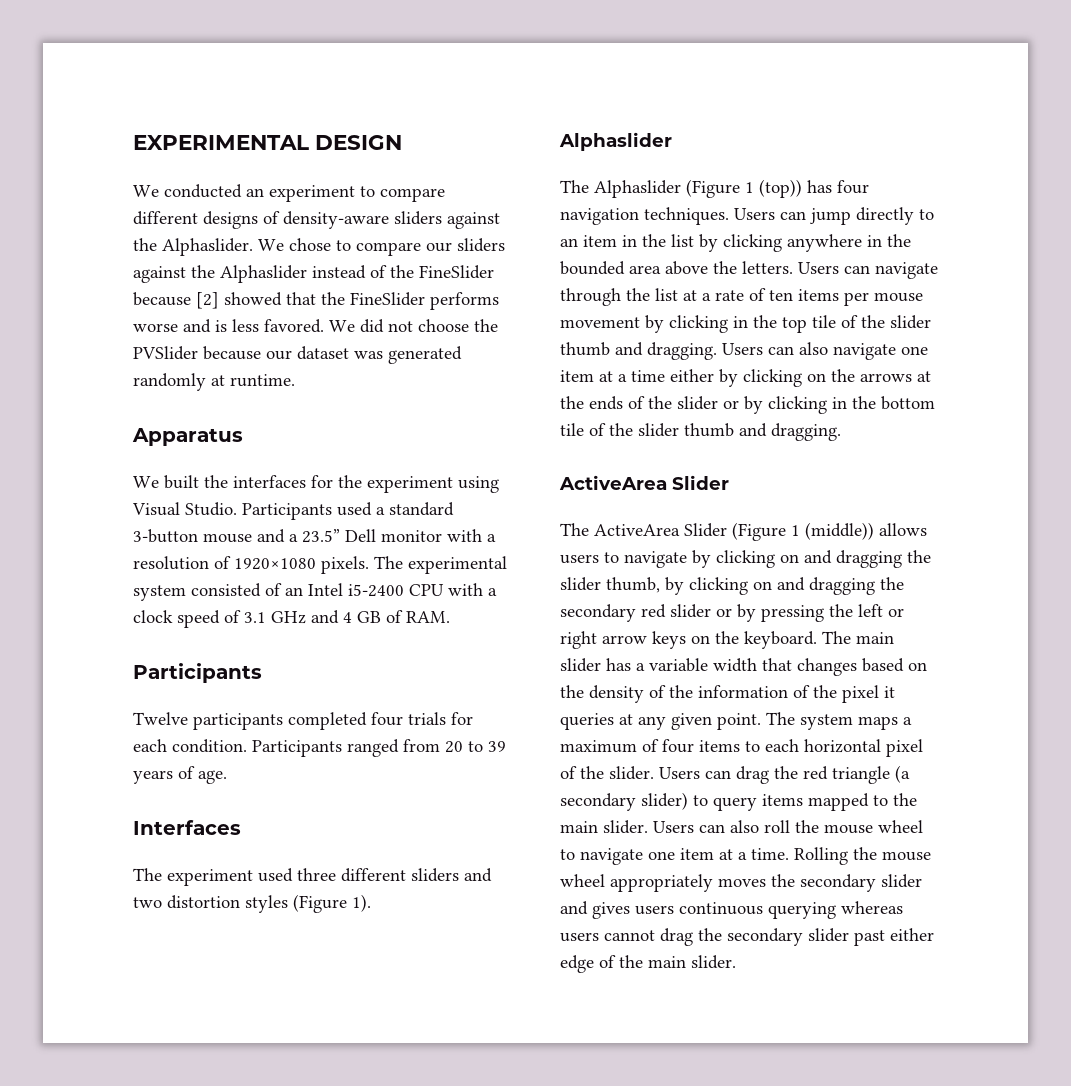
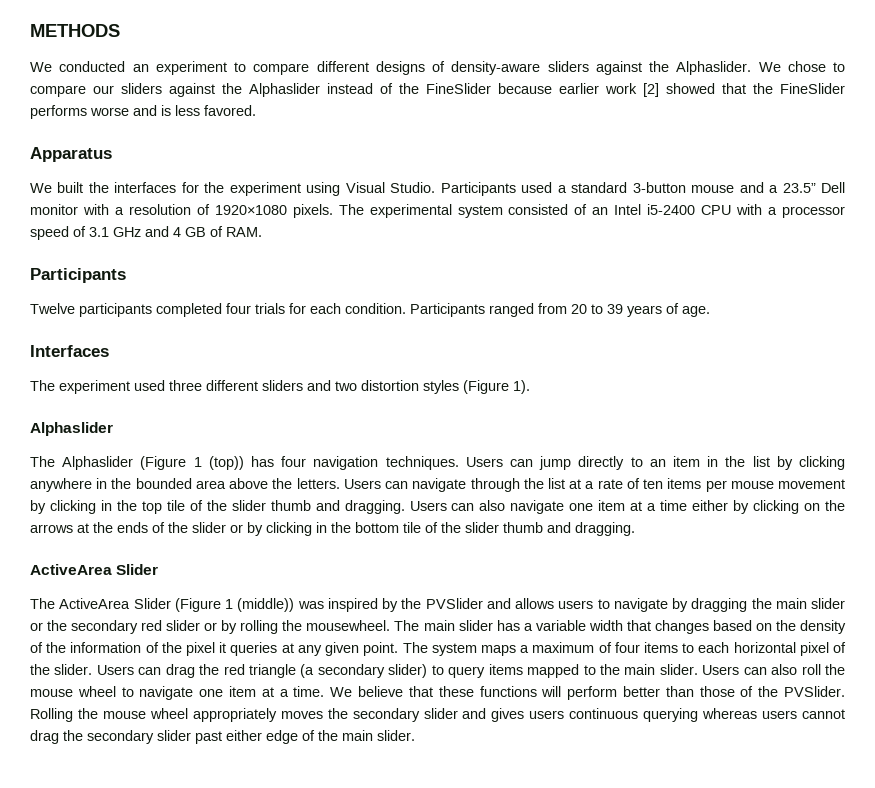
[133,135,402,150] EXPERIMENTAL DESIGN -> [30,24,120,37] METHODS
(191, 299) none -> [559,83,637,94] earlier work
[329,319,498,333] [133,346,462,364] [133,373,295,391] We did not choose the PVSlider because our dataset was generated randomly at runtime. -> (256, 110) none
[133,610,173,623] clock -> [782,206,846,218] processor
(874, 531) none -> [297,598,511,612] was inspired by the PVSlider and
[716,550,931,568] [560,577,875,595] clicking on and dragging the slider thumb, by clicking on and dragging -> [691,598,845,612] [30,622,43,631] dragging the main slider or
[761,604,904,622] [560,631,817,649] pressing the left or right arrow keys on the keyboard. -> [240,620,391,634] rolling the mousewheel.
(789, 854) none -> [330,686,846,700] We believe that these functions will perform better than those of the PVSlider.

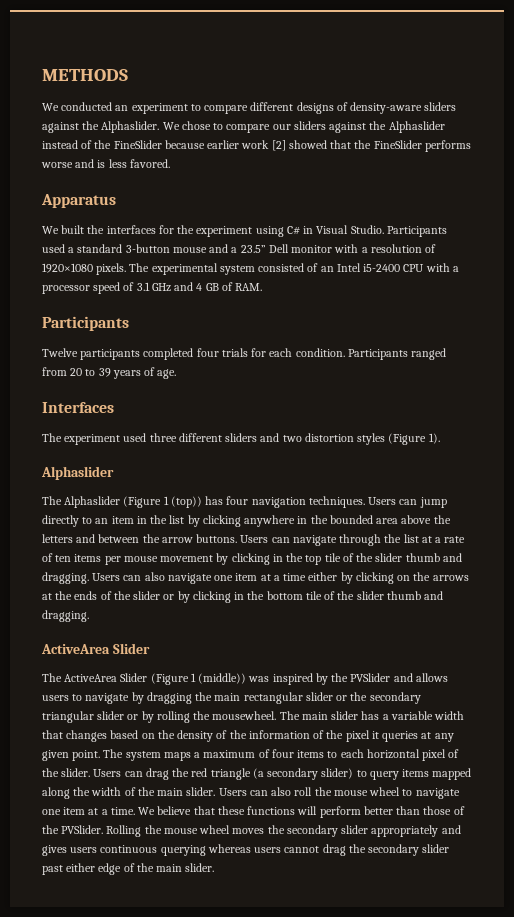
(341, 189) none -> [286,226,314,235] C# in
[296,478,340,489] letters. -> [42,534,238,543] letters and between the arrow buttons.
(807, 603) none -> [243,692,303,704] rectangular
[141,620,163,631] red -> [42,711,94,723] triangular
[583,665,596,675] to -> [42,787,136,799] along the width of
[192,708,277,722] appropriately -> (231, 829) none
(458, 713) none -> [371,825,439,837] appropriately

